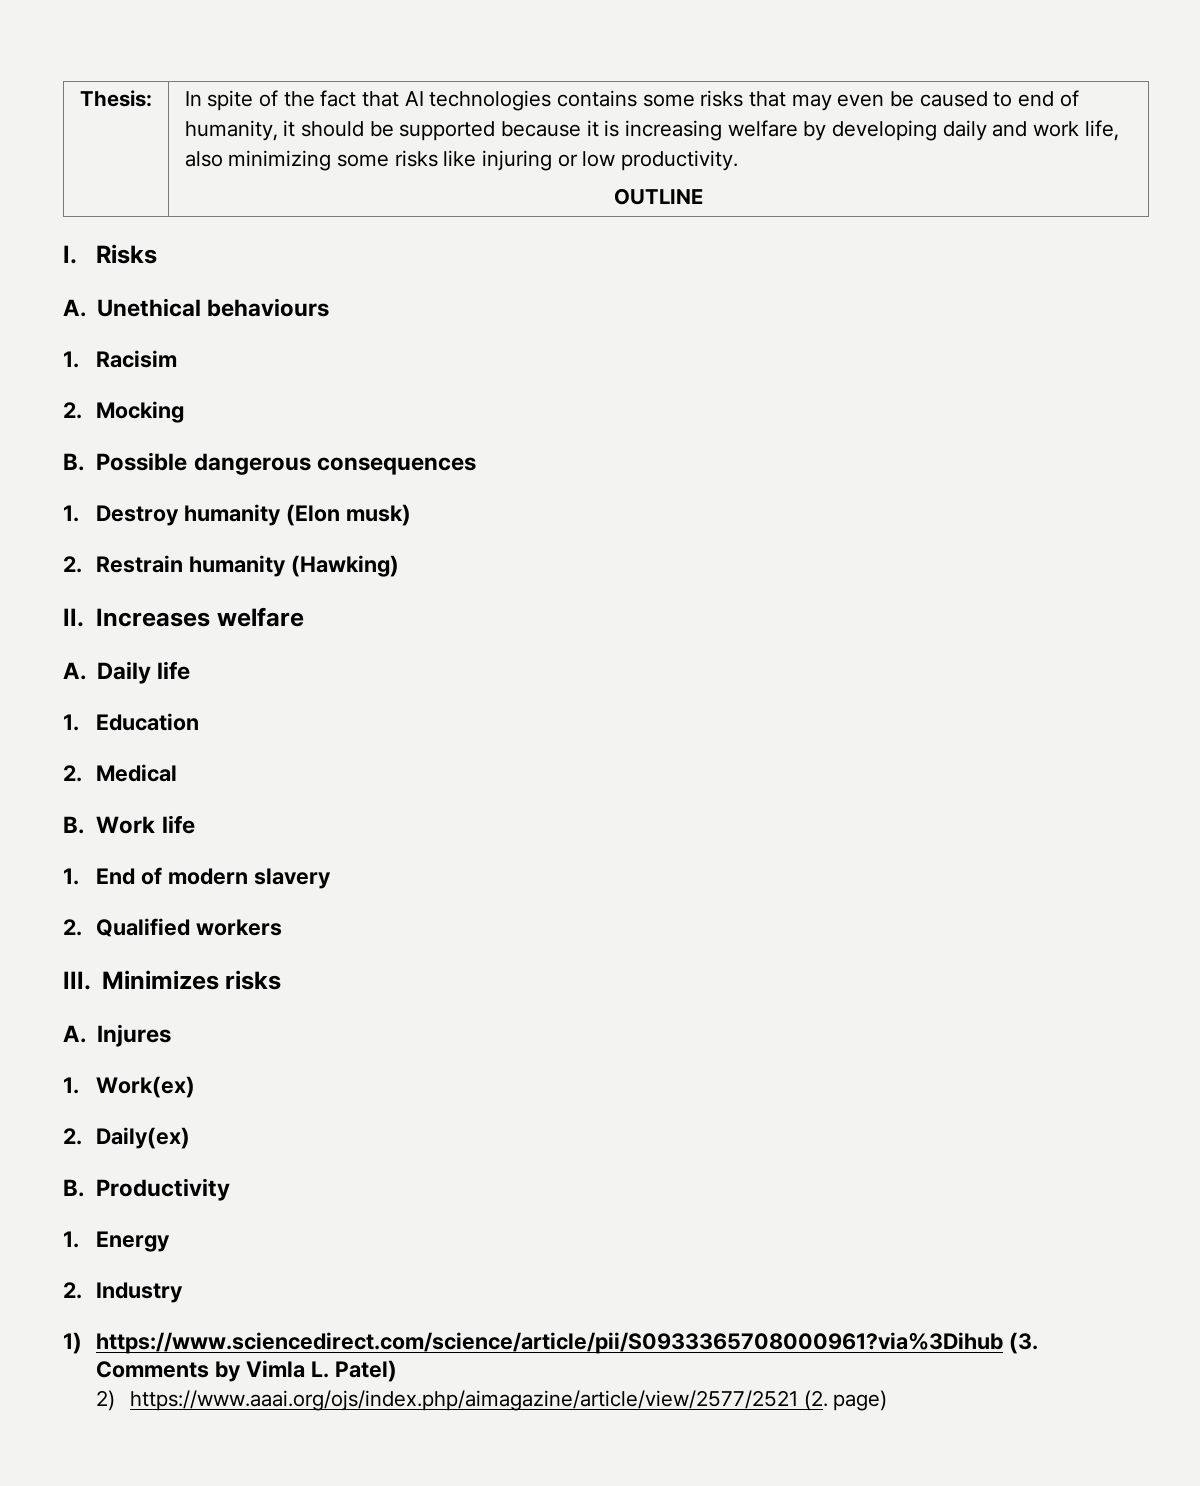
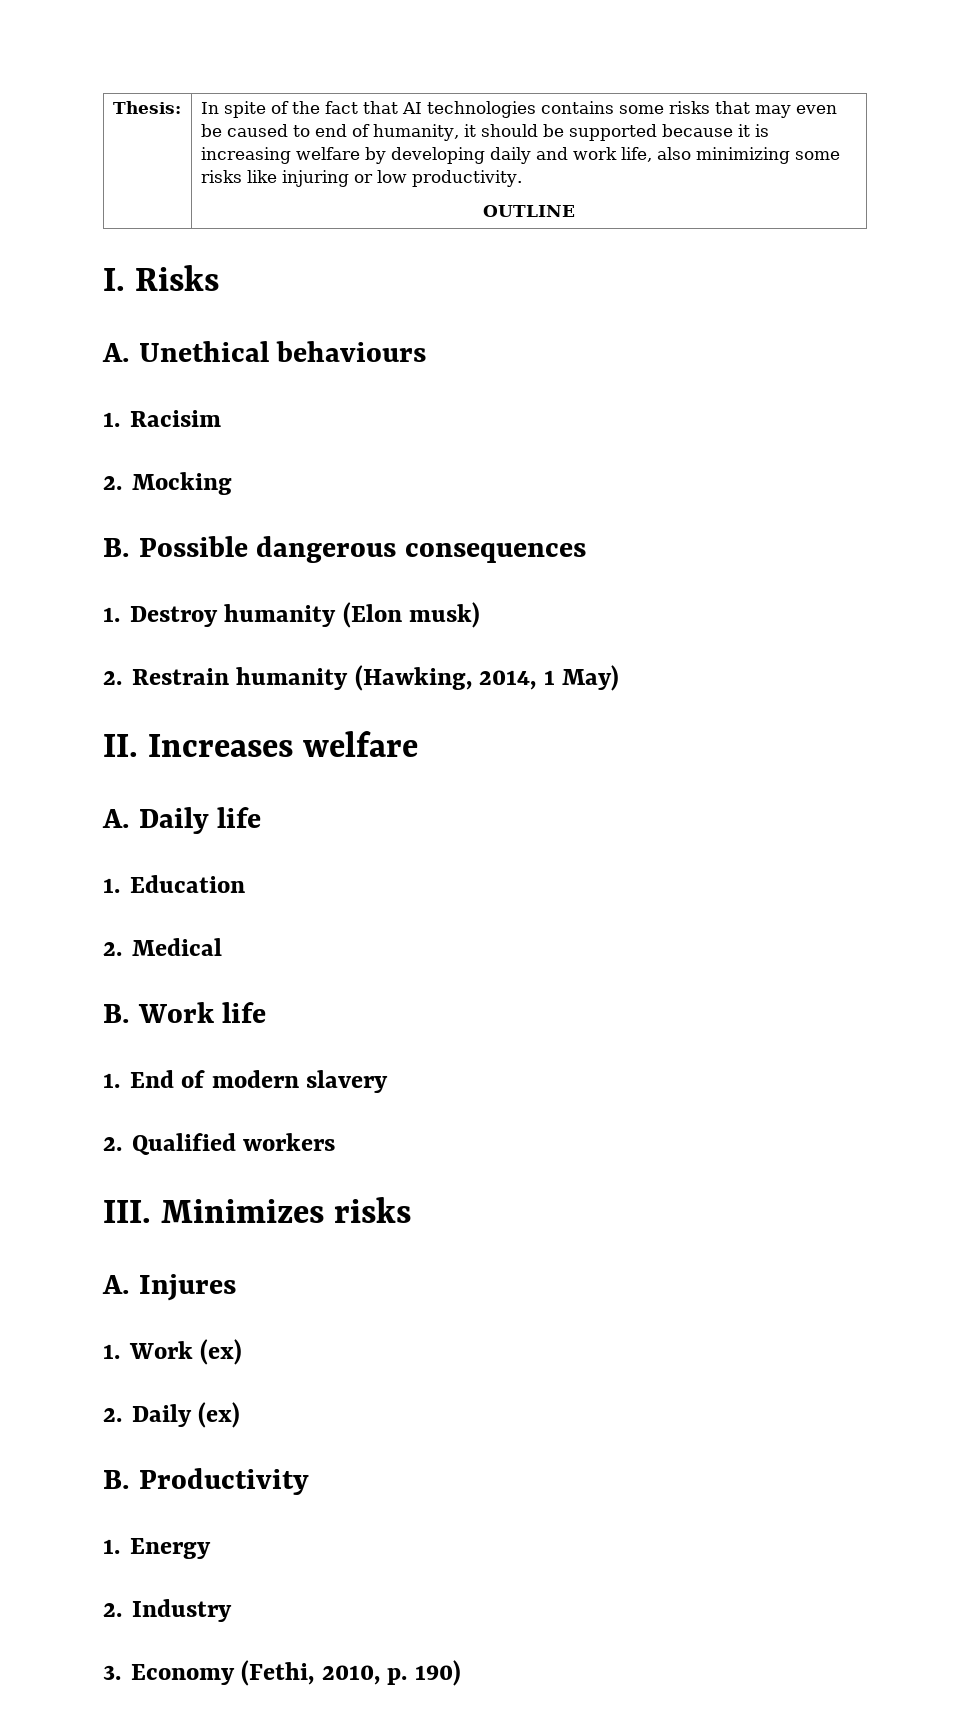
[291,555,400,577] (Hawking) -> [354,665,620,691] (Hawking, 2014, 1 May)
[96,1076,196,1098] [63,1127,191,1149] Work(ex) // 2. Daily(ex) -> [128,1339,243,1365] [103,1402,241,1428] Work (ex) // 2. Daily (ex)
[63,1332,1039,1354] [96,1360,398,1382] [96,1390,888,1411] 1) https://www.sciencedirect.com/science/article/pii/S0933365708000961?via%3Dihub (3. Comments by Vimla L. Patel) // 2) https://www.aaai.org/ojs/index.php/aimagazine/article/view/2577/2521 (2. page) -> [103,1660,461,1686] 3. Economy (Fethi, 2010, p. 190)

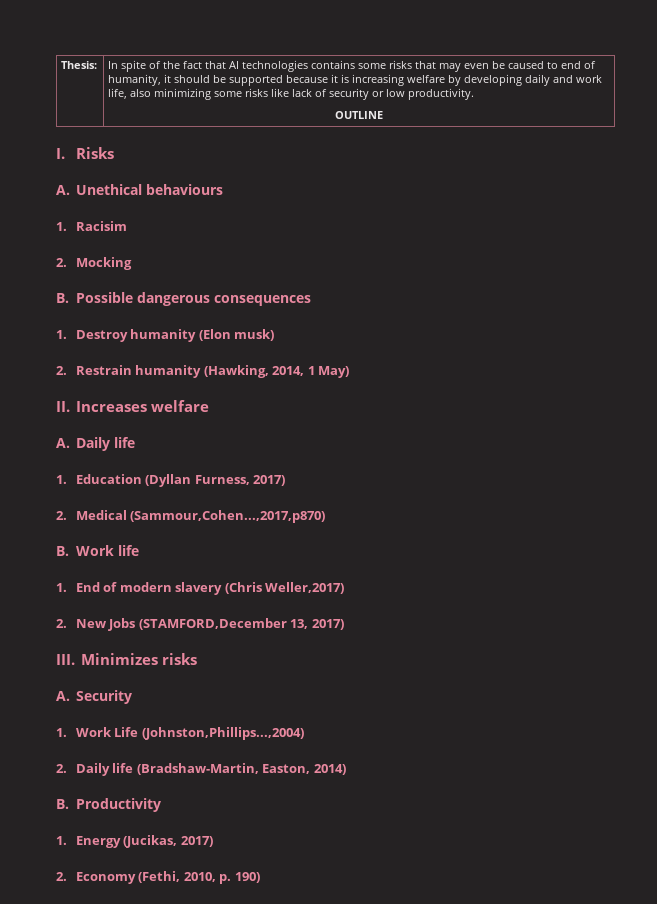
[281,170,349,187] injuring -> [292,88,370,100] lack of security
(245, 884) none -> [145,474,286,487] (Dyllan Furness, 2017)
(222, 947) none -> [130,510,326,523] (Sammour,Cohen...,2017,p870)
[103,1133,336,1155] // 2. Qualified workers -> [224,582,345,594] [56,618,344,631] (Chris Weller,2017) // 2. New Jobs (STAMFORD,December 13, 2017)
[138,1274,236,1301] Injures -> [76,690,133,704] Security
[200,1339,243,1365] (ex) -> [114,727,304,740] Life (Johnston,Phillips...,2004)
[198,1402,241,1428] (ex) -> [112,763,346,775] life (Bradshaw-Martin, Easton, 2014)
[103,1599,232,1622] [103,1665,121,1680] // 2. Industry // 3. -> [123,835,213,848] [56,872,67,881] (Jucikas, 2017) // 2.

